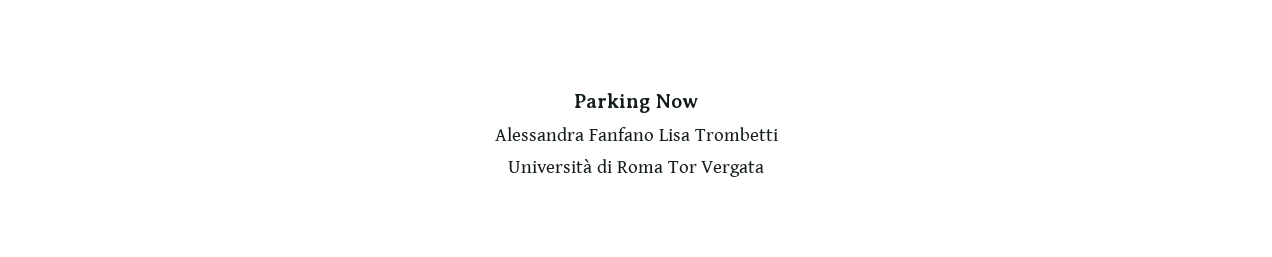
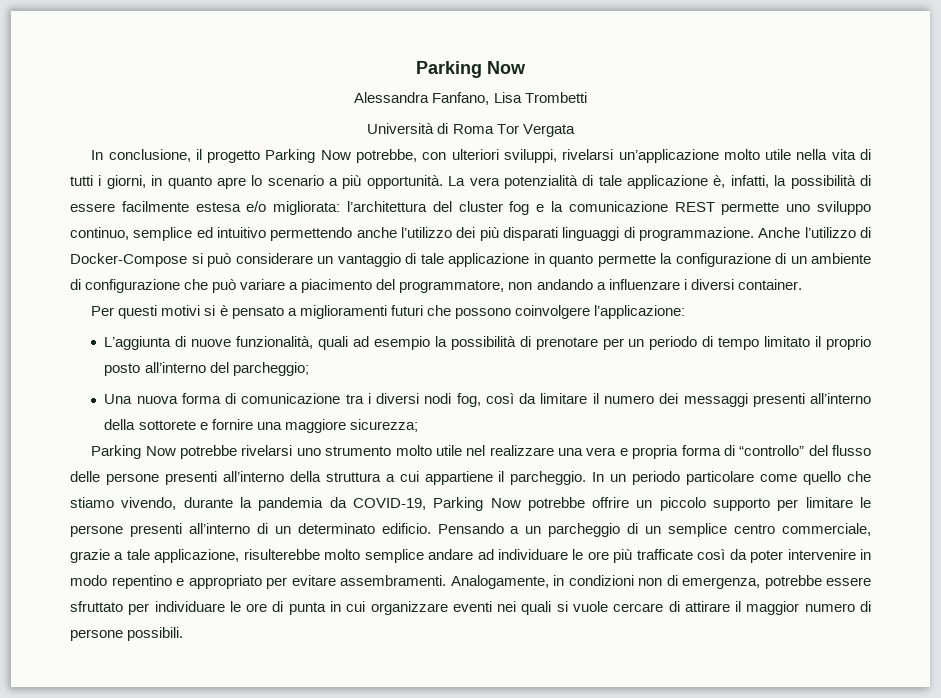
[588,127,654,141] Fanfano -> [432,92,490,105] Fanfano,
(765, 169) none -> [91,149,872,163] [70,175,872,189] [70,201,871,215] [70,227,872,241] [70,253,871,267] [70,279,802,293] [91,305,685,319] [104,336,872,350] [104,362,309,376] [104,393,871,407] [104,419,418,433] [91,445,871,459] [70,471,872,485] [70,497,871,511] [70,523,871,537] [70,549,872,563] [70,575,871,589] [70,601,872,615] [70,627,184,641] // In conclusione, il progetto Parking Now potrebbe, con ulteriori sviluppi, rivelarsi un’applicazione molto utile nella vita di tutti i giorni, in quanto apre lo scenario a più opportunità. La vera potenzialità di tale applicazione è, infatti, la possibilità di essere facilmente estesa e/o migliorata: l’architettura del cluster fog e la comunicazione REST permette uno sviluppo continuo, semplice ed intuitivo permettendo anche l’utilizzo dei più disparati linguaggi di programmazione. Anche l’utilizzo di Docker-Compose si può considerare un vantaggio di tale applicazione in quanto permette la configurazione di un ambiente di configurazione che può variare a piacimento del programmatore, non andando a influenzare i diversi container. // Per questi motivi si è pensato a miglioramenti futuri che possono coinvolgere l’applicazione: // L’aggiunta di nuove funzionalità, quali ad esempio la possibilità di prenotare per un periodo di tempo limitato il proprio posto all’interno del parcheggio; // Una nuova forma di comunicazione tra i diversi nodi fog, così da limitare il numero dei messaggi presenti all’interno della sottorete e fornire una maggiore sicurezza; // Parking Now potrebbe rivelarsi uno strumento molto utile nel realizzare una vera e propria forma di “controllo” del flusso delle persone presenti all’interno della struttura a cui appartiene il parcheggio. In un periodo particolare come quello che stiamo vivendo, durante la pandemia da COVID-19, Parking Now potrebbe offrire un piccolo supporto per limitare le persone presenti all’interno di un determinato edificio. Pensando a un parcheggio di un semplice centro commerciale, grazie a tale applicazione, risulterebbe molto semplice andare ad individuare le ore più trafficate così da poter intervenire in modo repentino e appropriato per evitare assembramenti. Analogamente, in condizioni non di emergenza, potrebbe essere sfruttato per individuare le ore di punta in cui organizzare eventi nei quali si vuole cercare di attirare il maggior numero di persone possibili.

